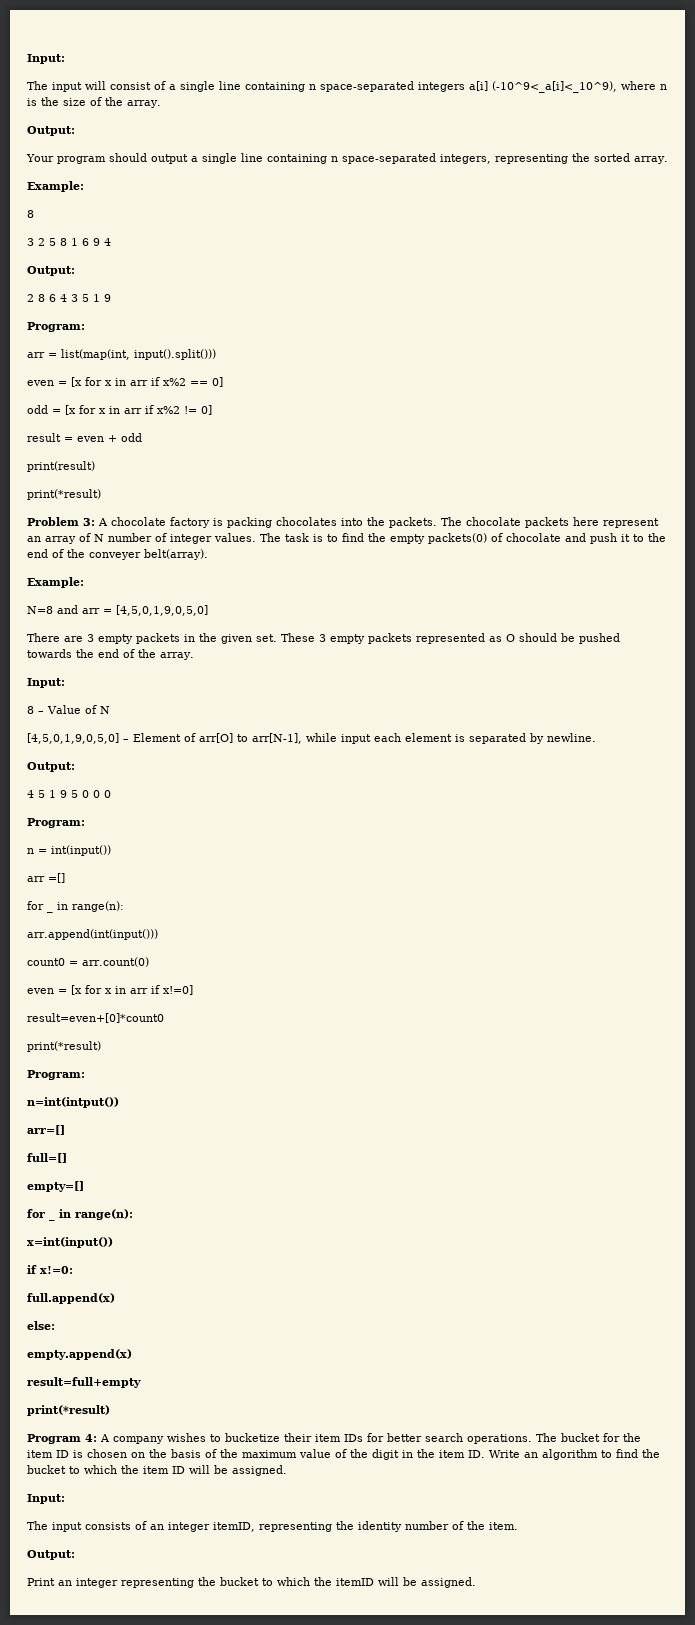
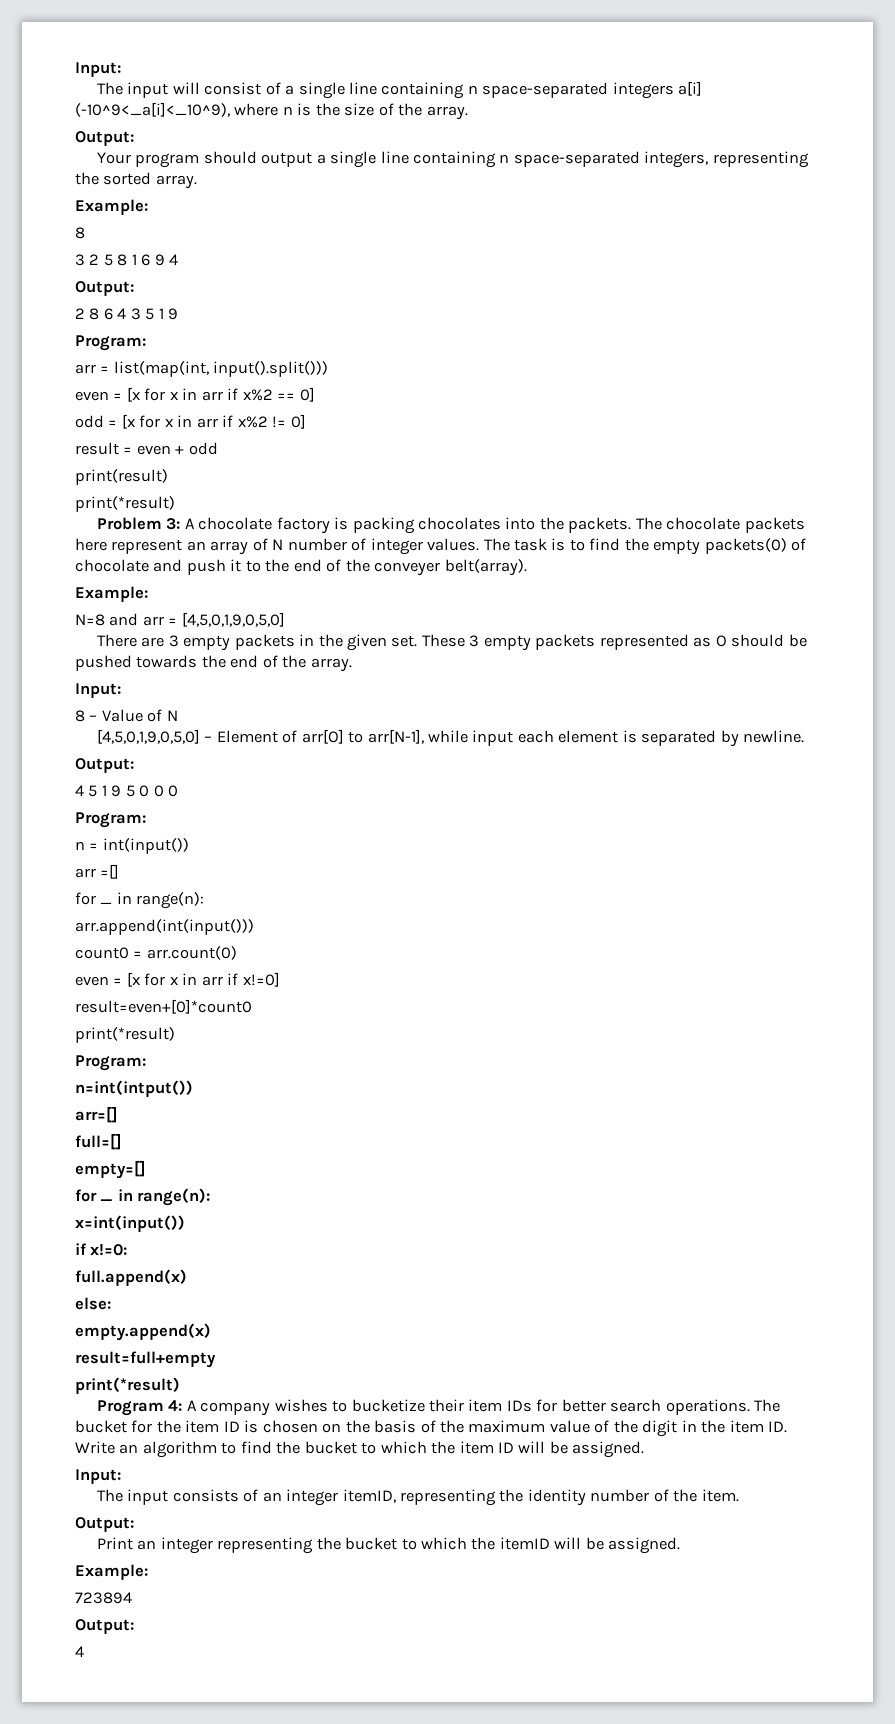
(476, 1582) none -> [75,1564,148,1580] [75,1592,132,1604] [75,1619,134,1634] [75,1646,84,1657] // Example: // 723894 // Output: // 4

